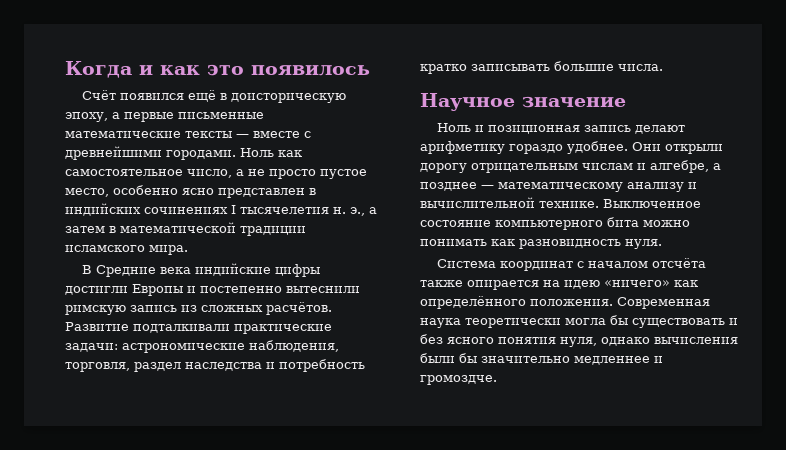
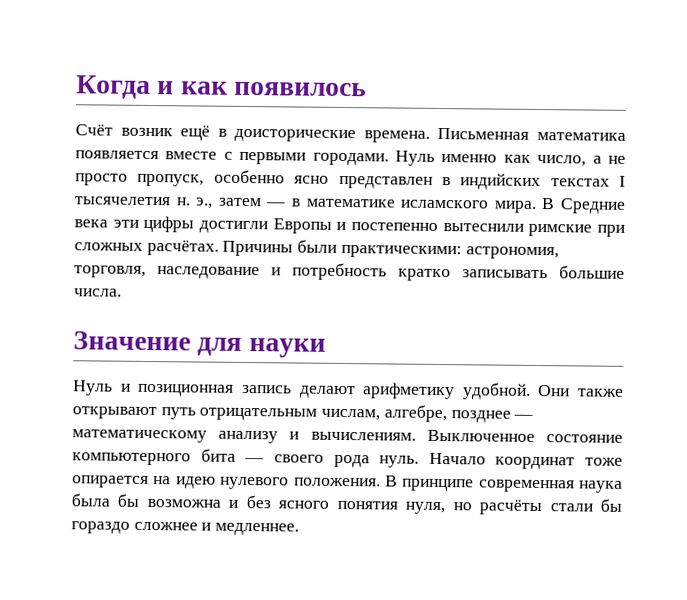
[207,64,244,76] это -> (228, 88) none
[120,93,185,100] появился -> [120,127,173,137] возник
[231,93,347,103] [65,112,264,122] [65,131,311,138] [65,146,302,160] [65,169,183,176] доисторическую эпоху, а первые письменные математические тексты — вместе с древнейшими городами. Ноль как самостоятельное -> [234,127,626,143] [75,150,531,166] доисторические времена. Письменная математика появляется вместе с первыми городами. Нуль именно как
[320,169,367,179] [65,188,109,197] пустое место, -> [137,173,205,187] пропуск,
[144,207,228,214] сочинениях -> [550,178,610,187] текстах
[369,207,377,214] [65,222,306,236] а затем в математической традиции -> [217,197,396,208] затем — в математике
(188, 250) // -> (537, 206) none
[195,263,272,276] индийские -> [112,219,139,228] эти
[65,302,332,315] [65,322,332,334] [65,340,339,353] [65,362,262,372] римскую запись из сложных расчётов. Развитие подталкивали практические задачи: астрономические наблюдения, торговля, раздел наследства -> [528,223,625,237] [74,239,559,260] [74,265,260,280] римские при сложных расчётах. Причины были практическими: астрономия, торговля, наследование
[420,93,626,111] [437,123,472,132] Научное значение // Ноль -> [73,331,326,358] [73,380,113,396] Значение для науки // Нуль
[509,141,723,154] [420,160,721,173] гораздо удобнее. Они открыли дорогу отрицательным числам и алгебре, а -> [461,382,624,400] [72,404,447,423] удобной. Они также открывают путь отрицательным числам, алгебре,
[420,197,599,208] вычислительной технике. -> [310,431,416,441] вычислениям.
[643,220,690,227] [420,239,662,249] [437,258,707,271] [420,280,698,290] [420,296,710,309] [420,315,725,328] можно понимать как разновидность нуля. // Система координат с началом отсчёта также опирается на идею «ничего» как определённого положения. Современная наука теоретически могла бы существовать -> [244,452,623,470] [72,475,623,493] [71,493,221,508] — своего рода нуль. Начало координат тоже опирается на идею нулевого положения. В принципе современная наука была бы возможна
[601,337,738,346] [420,353,663,365] [420,375,497,385] однако вычисления были бы значительно медленнее и громоздче. -> [452,498,622,516] [71,521,300,536] но расчёты стали бы гораздо сложнее и медленнее.

